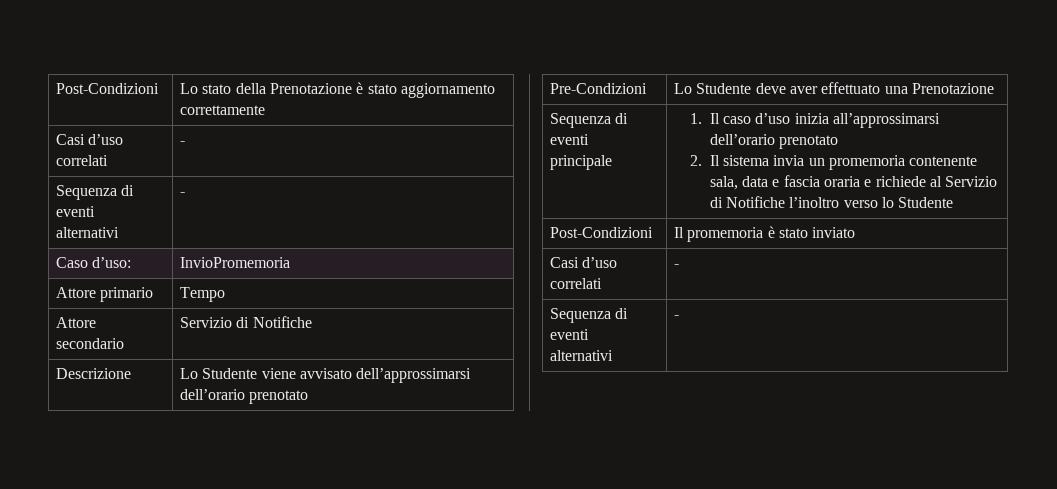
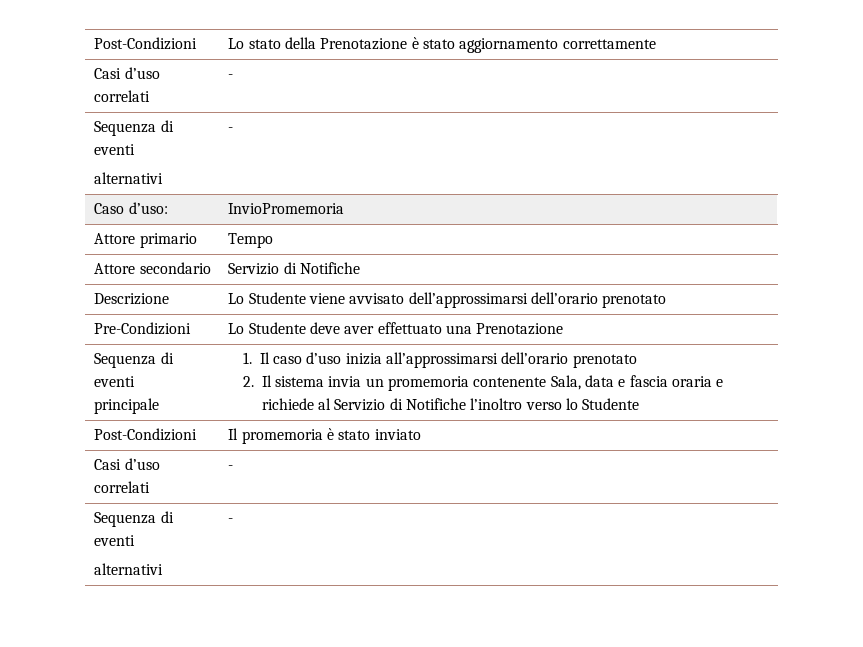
[709,176,738,190] sala, -> [550,375,581,390] Sala,

